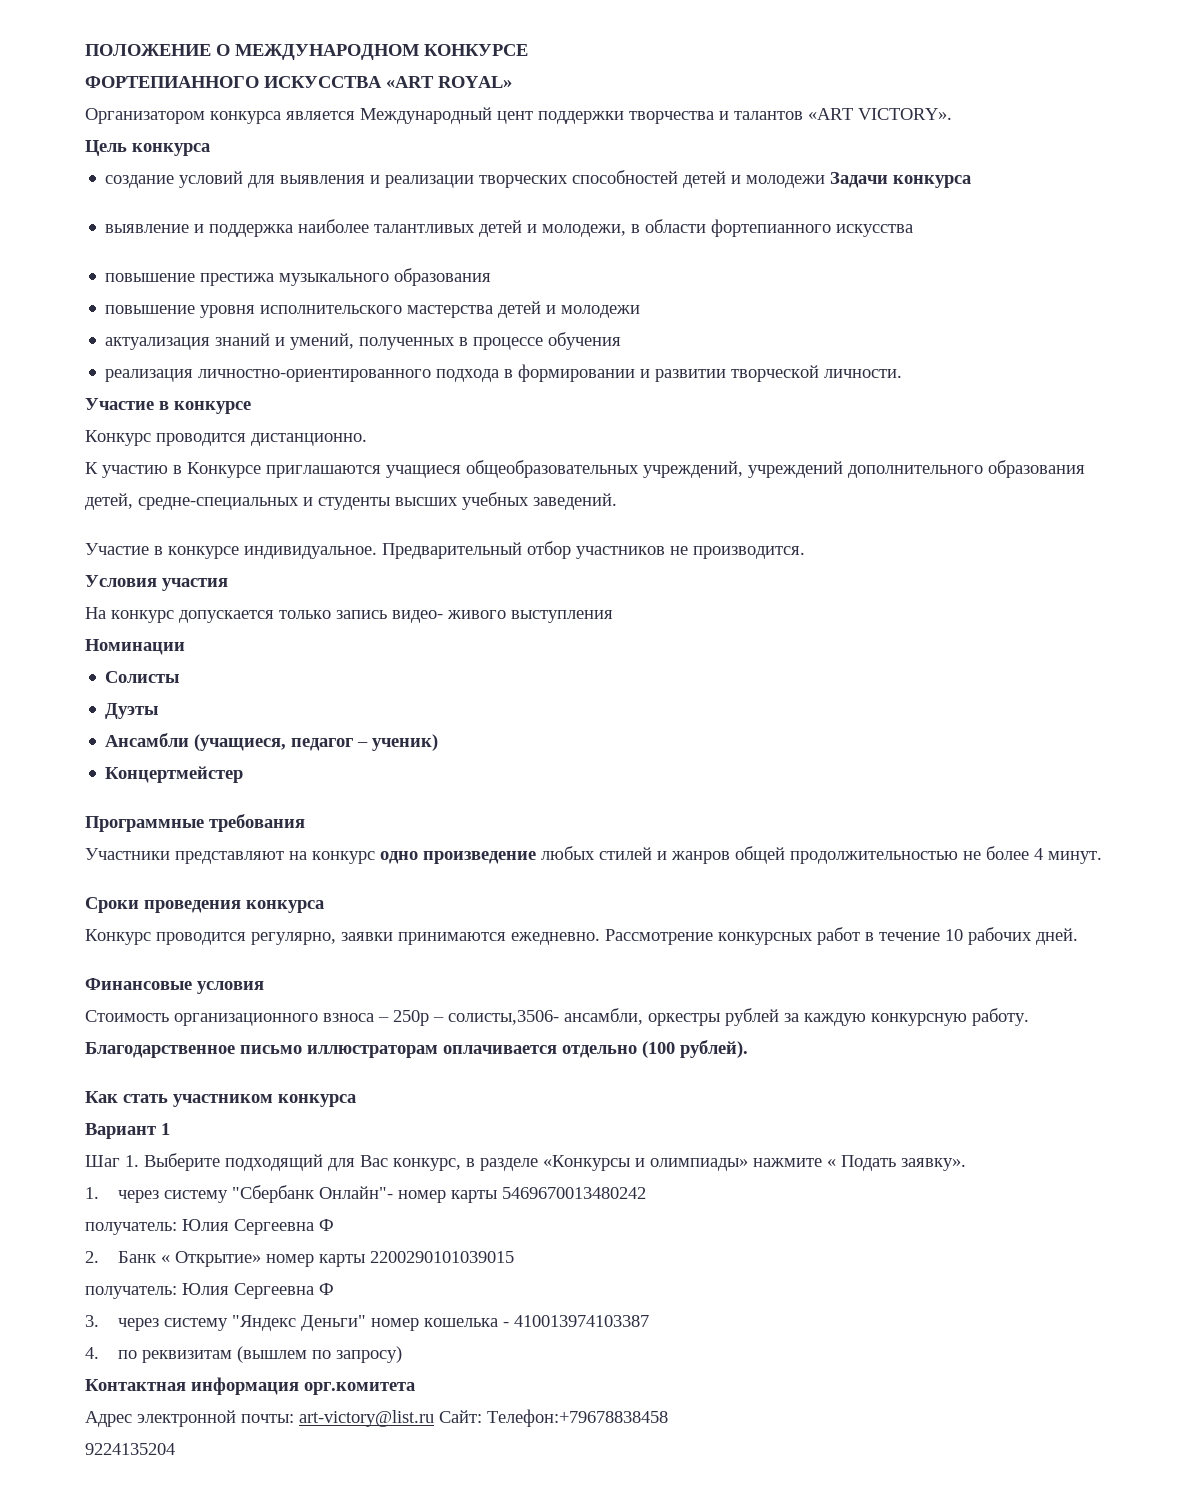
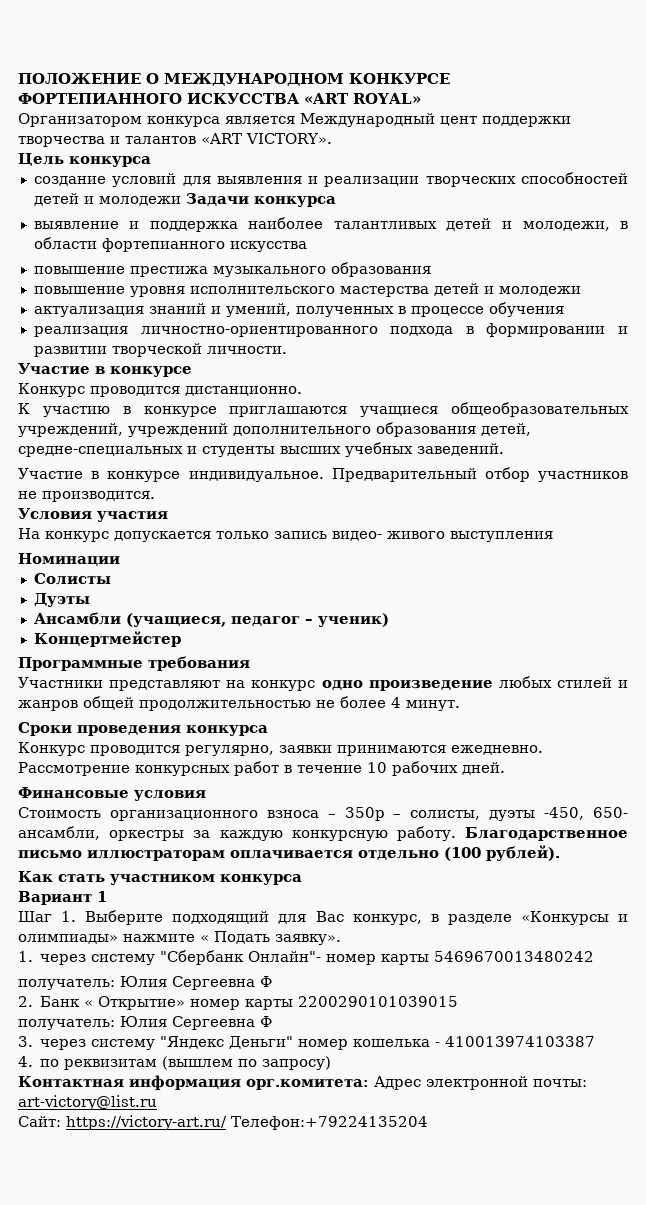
[187,462,261,478] Конкурсе -> [143,406,217,417] конкурсе
[393,1010,559,1026] 250р – солисты,3506- -> [344,807,629,821] 350р – солисты, дуэты -450, 650-
[725,1008,779,1026] рублей -> (185, 835) none
[304,1382,415,1395] орг.комитета // -> [246,1079,369,1090] орг.комитета:
[439,1409,668,1427] [85,1443,175,1455] Сайт: Телефон:+79678838458 // 9224135204 -> [18,1115,428,1130] // Сайт: https://victory-art.ru/ Телефон:+79224135204

